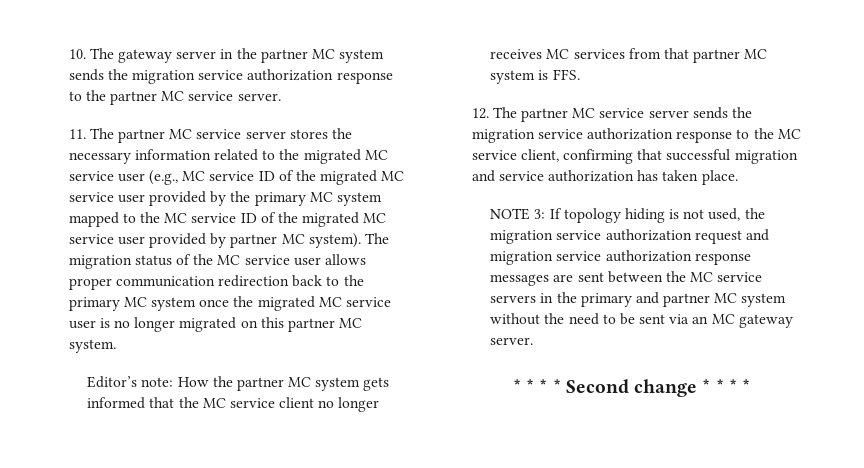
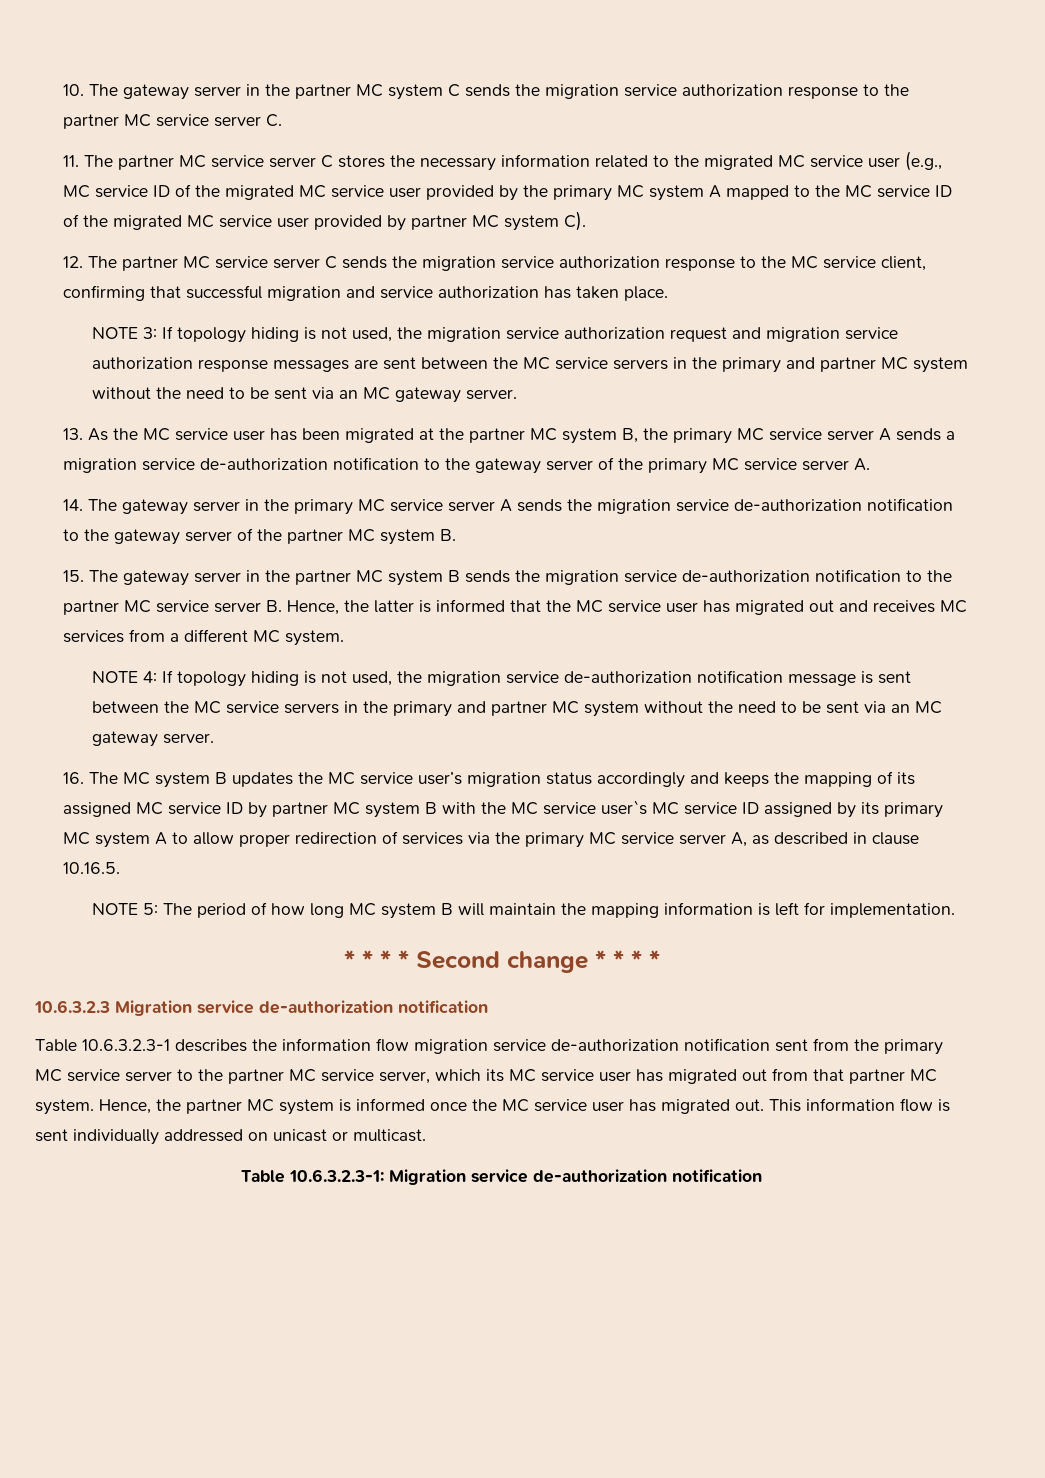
(385, 56) none -> [448,84,461,97] C
[237,93,281,101] server. -> [214,114,283,127] server C.
(286, 135) none -> [321,155,334,168] C
(382, 199) none -> [709,185,722,198] A
[308,233,389,248] [68,254,366,269] [68,275,364,290] [68,296,391,311] [68,317,363,332] [68,339,116,353] [87,376,390,391] [87,397,380,412] [490,48,768,63] [490,69,580,84] system). The migration status of the MC service user allows proper communication redirection back to the primary MC system once the migrated MC service user is no longer migrated on this partner MC system. // Editor’s note: How the partner MC system gets informed that the MC service client no longer receives MC services from that partner MC system is FFS. -> [504,211,587,231] system C).
(689, 114) none -> [325,256,338,269] C
(534, 341) none -> [63,428,956,444] [63,457,871,474] [63,498,954,515] [63,528,457,545] [63,569,953,586] [63,599,968,615] [63,629,345,646] [91,670,911,687] [91,701,942,717] [91,731,214,747] [63,771,916,788] [63,800,944,818] [63,831,920,848] [63,862,121,874] [91,902,955,919] // 13. As the MC service user has been migrated at the partner MC system B, the primary MC service server A sends a migration service de-authorization notification to the gateway server of the primary MC service server A. // 14. The gateway server in the primary MC service server A sends the migration service de-authorization notification to the gateway server of the partner MC system B. // 15. The gateway server in the partner MC system B sends the migration service de-authorization notification to the partner MC service server B. Hence, the latter is informed that the MC service user has migrated out and receives MC services from a different MC system. // NOTE 4: If topology hiding is not used, the migration service de-authorization notification message is sent between the MC service servers in the primary and partner MC system without the need to be sent via an MC gateway server. // 16. The MC system B updates the MC service user’s migration status accordingly and keeps the mapping of its assigned MC service ID by partner MC system B with the MC service user`s MC service ID assigned by its primary MC system A to allow proper redirection of services via the primary MC service server A, as described in clause 10.16.5. // NOTE 5: The period of how long MC system B will maintain the mapping information is left for implementation.
(751, 386) none -> [34,1000,488,1016] [35,1038,943,1055] [35,1068,937,1084] [35,1098,950,1115] [35,1129,426,1145] [241,1169,762,1185] // 10.6.3.2.3 Migration service de-authorization notification // Table 10.6.3.2.3-1 describes the information flow migration service de-authorization notification sent from the primary MC service server to the partner MC service server, which its MC service user has migrated out from that partner MC system. Hence, the partner MC system is informed once the MC service user has migrated out. This information flow is sent individually addressed on unicast or multicast. // Table 10.6.3.2.3-1: Migration service de-authorization notification

